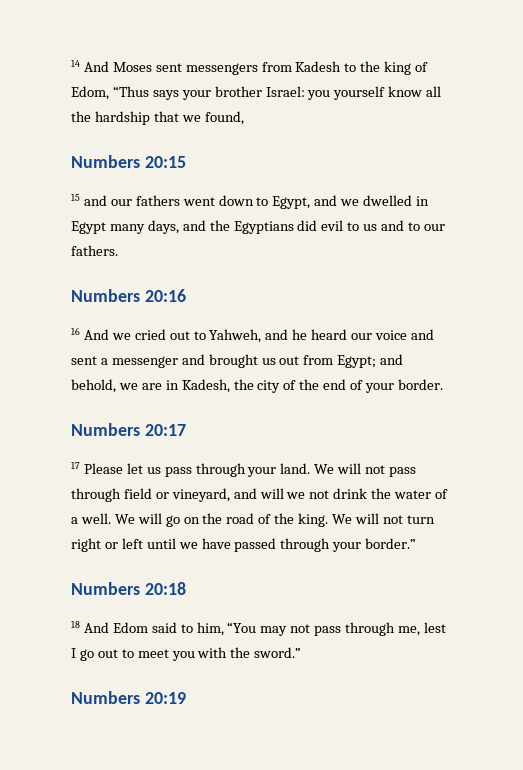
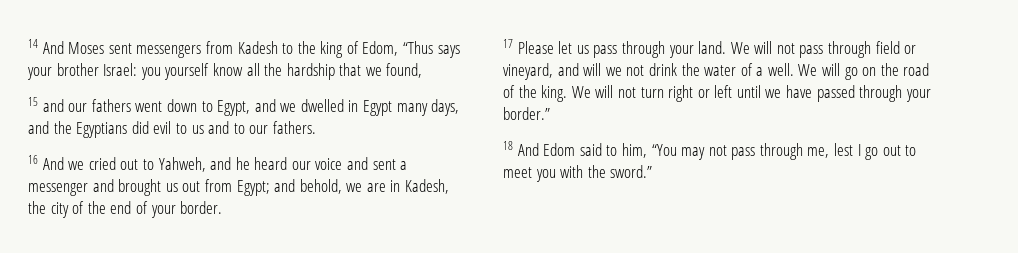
[71,155,186,168] // Numbers 20:15 -> (423, 70) none
[71,289,186,302] // Numbers 20:16 -> (316, 127) none
[71,423,186,436] // Numbers 20:17 -> (223, 207) none
[71,582,186,595] // Numbers 20:18 -> (550, 113) none
[71,691,186,704] // Numbers 20:19 -> (653, 171) none

